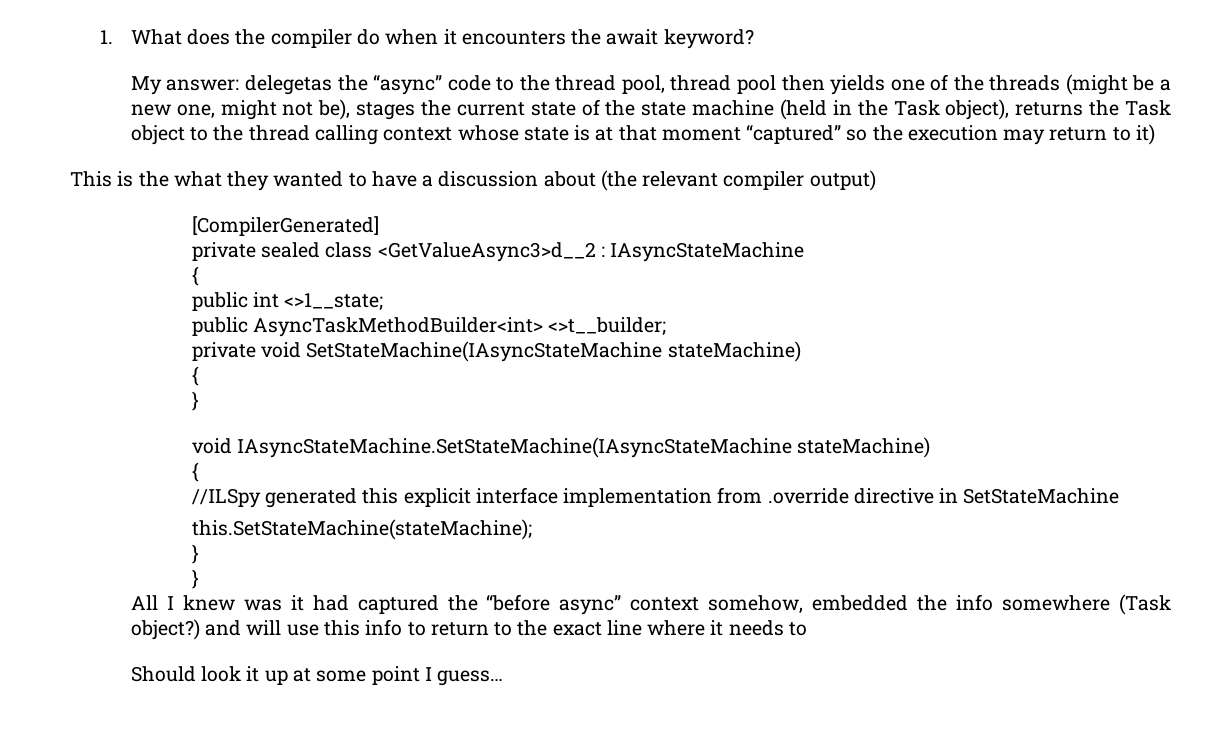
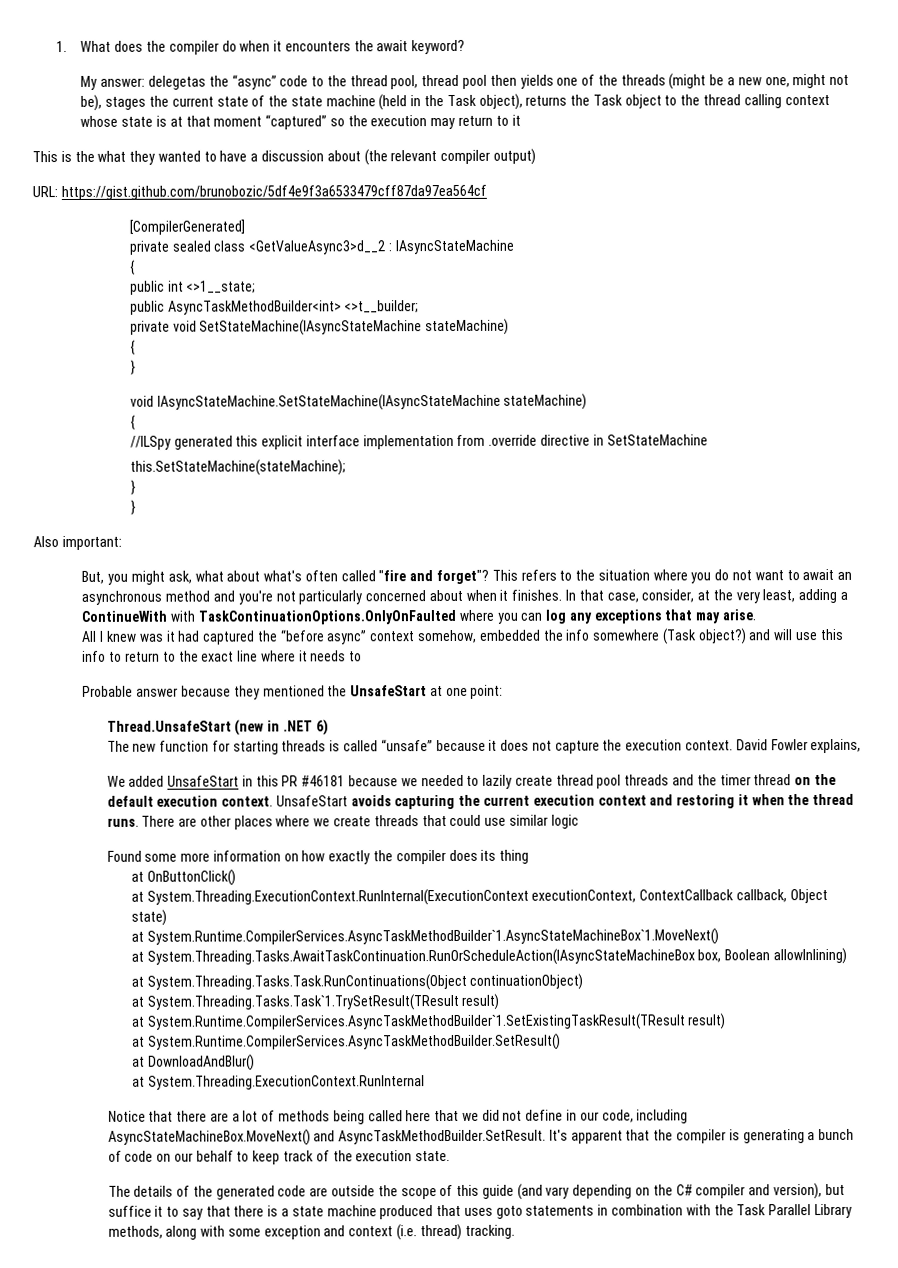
[1135,124,1155,145] it) -> [511,114,521,126] it
(876, 180) none -> [32,184,487,201] // URL: https://gist.github.com/brunobozic/5df4e9f3a6533479cff87da97ea564cf
(199, 579) none -> [33,535,122,551] [81,568,853,585] [81,588,848,605] [81,609,756,625] // Also important: // But, you might ask, what about what's often called "fire and forget"? This refers to the situation where you do not want to await an asynchronous method and you're not particularly concerned about when it finishes. In that case, consider, at the very least, adding a ContinueWith with TaskContinuationOptions.OnlyOnFaulted where you can log any exceptions that may arise.
[130,666,504,686] Should look it up at some point I guess… -> [82,684,504,700] [106,719,329,736] [106,738,862,755] [106,773,836,789] [106,793,855,810] [106,814,579,830] [106,849,530,865] [130,869,236,886] [130,888,828,906] [130,909,167,926] [130,928,719,946] [130,947,847,966] [130,973,584,991] [130,993,500,1011] [131,1013,727,1031] [131,1033,561,1051] [131,1054,255,1071] [131,1075,425,1090] [107,1109,689,1125] [107,1128,855,1146] [107,1150,451,1165] [107,1183,845,1200] [107,1203,852,1220] [107,1223,515,1241] Probable answer because they mentioned the UnsafeStart at one point: // Thread.UnsafeStart (new in .NET 6) // The new function for starting threads is called “unsafe” because it does not capture the execution context. David Fowler explains, // We added UnsafeStart in this PR #46181 because we needed to lazily create thread pool threads and the timer thread on the default execution context. UnsafeStart avoids capturing the current execution context and restoring it when the thread runs. There are other places where we create threads that could use similar logic // Found some more information on how exactly the compiler does its thing // at OnButtonClick() // at System.Threading.ExecutionContext.RunInternal(ExecutionContext executionContext, ContextCallback callback, Object state) // at System.Runtime.CompilerServices.AsyncTaskMethodBuilder`1.AsyncStateMachineBox`1.MoveNext() // at System.Threading.Tasks.AwaitTaskContinuation.RunOrScheduleAction(IAsyncStateMachineBox box, Boolean allowInlining) // at System.Threading.Tasks.Task.RunContinuations(Object continuationObject) // at System.Threading.Tasks.Task`1.TrySetResult(TResult result) // at System.Runtime.CompilerServices.AsyncTaskMethodBuilder`1.SetExistingTaskResult(TResult result) // at System.Runtime.CompilerServices.AsyncTaskMethodBuilder.SetResult() // at DownloadAndBlur() // at System.Threading.ExecutionContext.RunInternal // Notice that there are a lot of methods being called here that we did not define in our code, including AsyncStateMachineBox.MoveNext() and AsyncTaskMethodBuilder.SetResult. It's apparent that the compiler is generating a bunch of code on our behalf to keep track of the execution state. // The details of the generated code are outside the scope of this guide (and vary depending on the C# compiler and version), but suffice it to say that there is a state machine produced that uses goto statements in combination with the Task Parallel Library methods, along with some exception and context (i.e. thread) tracking.

